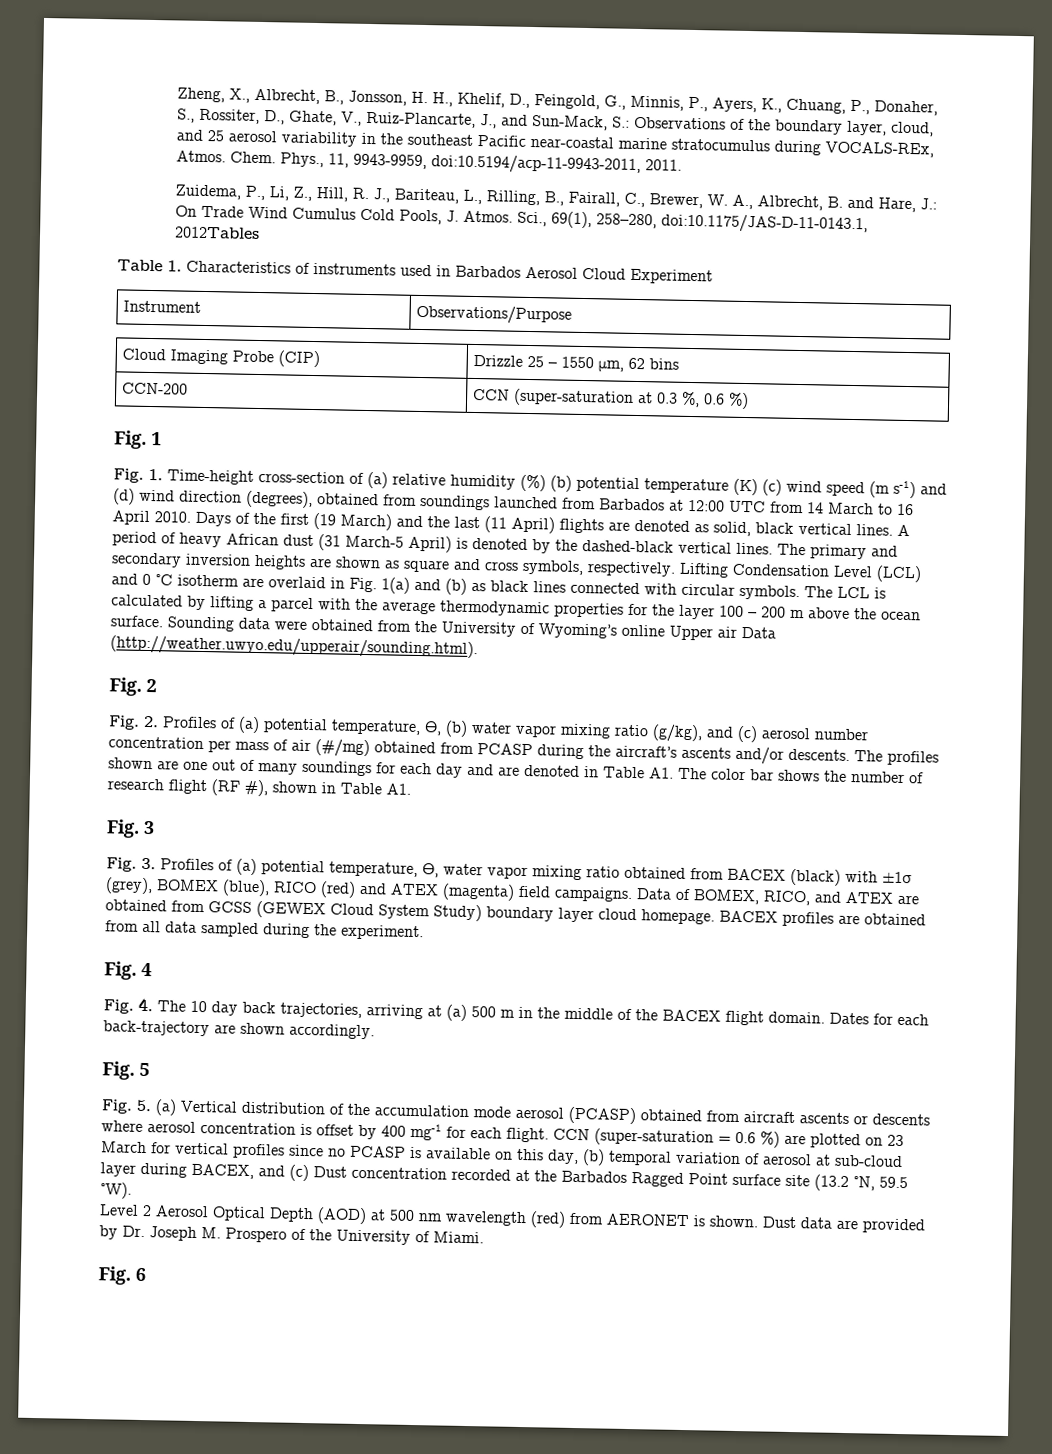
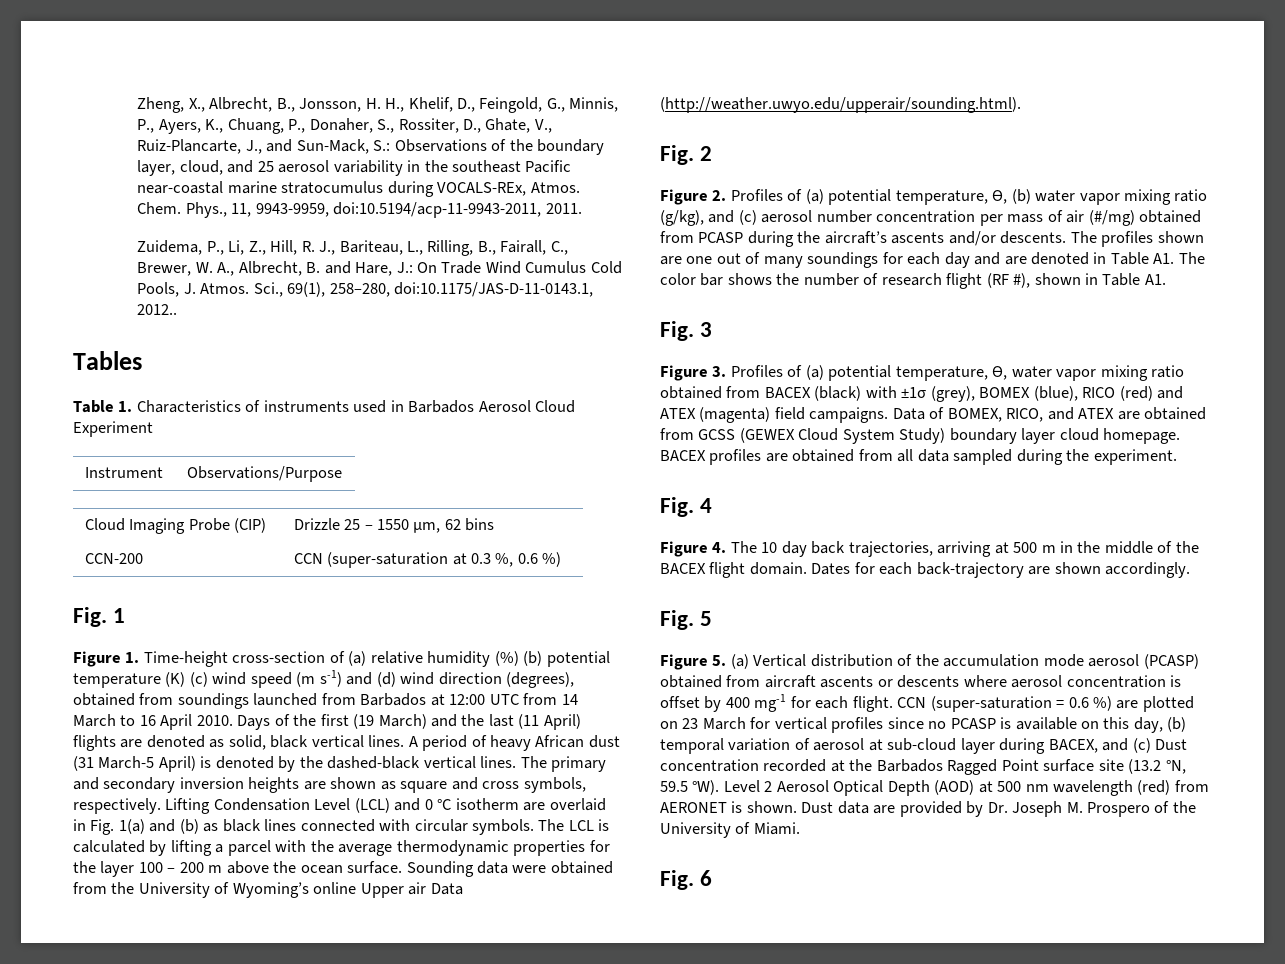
[174,226,261,239] 2012Tables -> [137,304,178,315] [73,351,142,370] 2012.. // Tables
[113,468,144,483] Fig. -> [73,651,121,667] Figure
[108,715,140,730] Fig. -> [660,189,708,205] Figure
[106,857,137,872] Fig. -> [660,365,708,381] Figure
[103,999,134,1014] Fig. -> [660,541,708,557] Figure
[446,1004,467,1021] (a) -> (1009, 548) none
[101,1099,133,1114] Fig. -> [660,654,708,670] Figure
(132, 1190) // -> (720, 787) none

